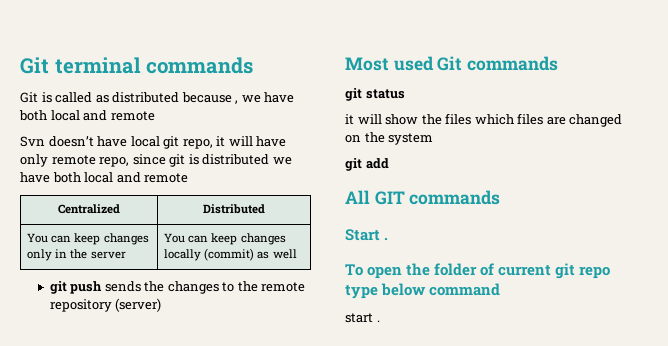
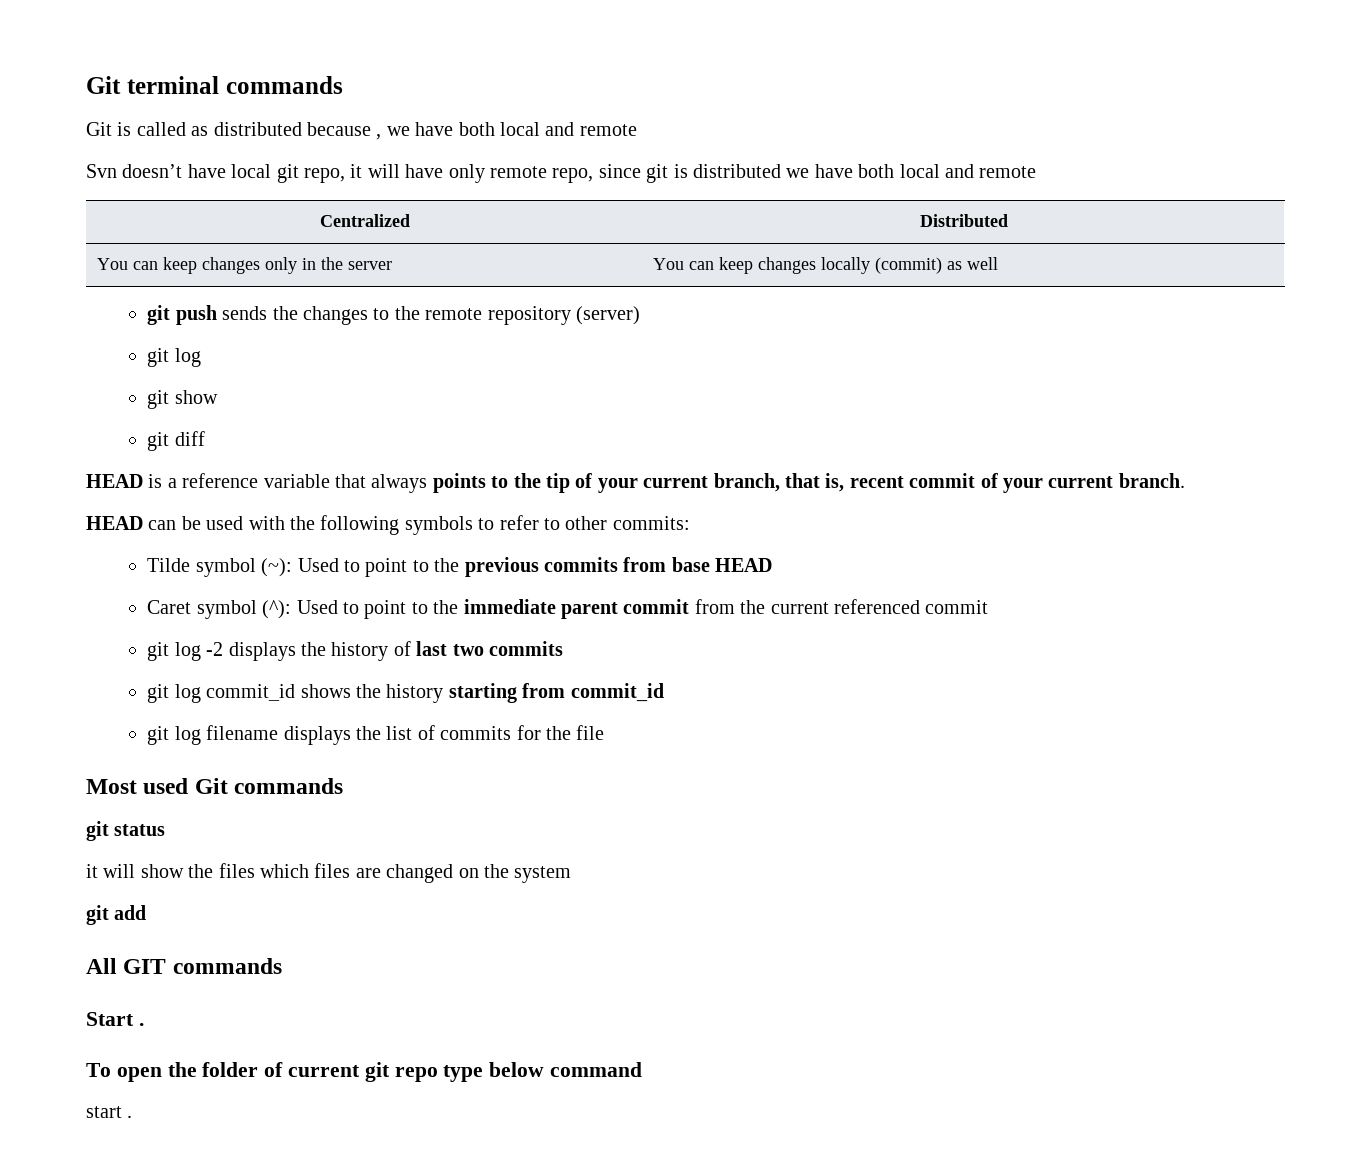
(162, 305) none -> [147,348,201,367] [147,390,218,409] [147,431,205,451] [86,473,1185,493] [86,515,690,535] [147,557,773,577] [147,599,989,619] [147,641,563,661] [147,683,664,703] [147,725,605,745] // git log // git show // git diff // HEAD is a reference variable that always points to the tip of your current branch, that is, recent commit of your current branch. // HEAD can be used with the following symbols to refer to other commits: // Tilde symbol (~): Used to point to the previous commits from base HEAD // Caret symbol (^): Used to point to the immediate parent commit from the current referenced commit // git log -2 displays the history of last two commits // git log commit_id shows the history starting from commit_id // git log filename displays the list of commits for the file

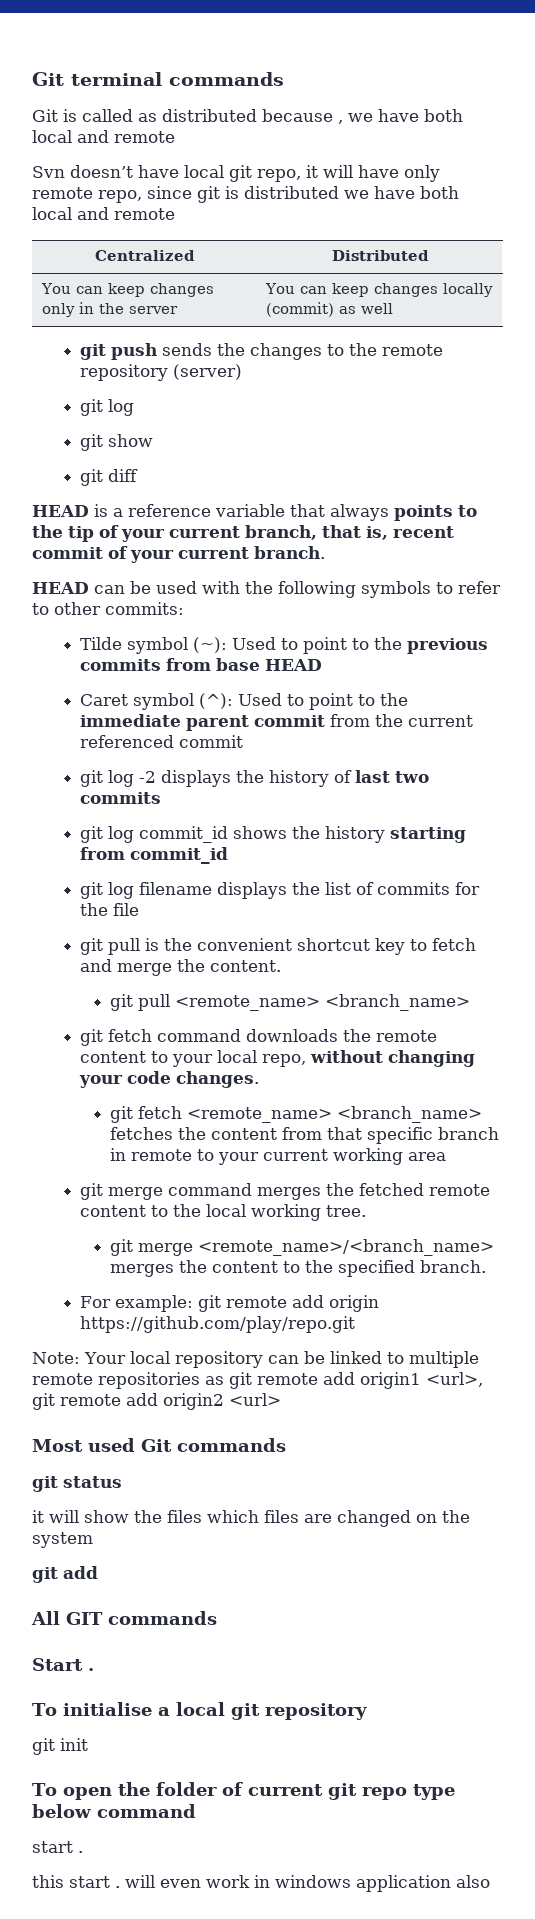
(605, 732) none -> [79,938,476,955] [79,959,281,976] [109,994,470,1011] [79,1029,437,1046] [79,1050,475,1067] [78,1071,259,1088] [109,1106,482,1123] [109,1127,499,1144] [109,1148,446,1165] [79,1183,490,1200] [79,1204,366,1221] [109,1239,494,1256] [109,1260,486,1277] [79,1295,379,1312] [79,1316,355,1333] [32,1351,479,1368] [32,1372,483,1389] [32,1393,281,1410] // git pull is the convenient shortcut key to fetch and merge the content. // git pull <remote_name> <branch_name> // git fetch command downloads the remote content to your local repo, without changing your code changes. // git fetch <remote_name> <branch_name> fetches the content from that specific branch in remote to your current working area // git merge command merges the fetched remote content to the local working tree. // git merge <remote_name>/<branch_name> merges the content to the specified branch. // For example: git remote add origin https://github.com/play/repo.git // Note: Your local repository can be linked to multiple remote repositories as git remote add origin1 <url>, git remote add origin2 <url>
(144, 1024) none -> [32,1702,367,1720] [32,1738,88,1755] // To initialise a local git repository // git init
(133, 1116) none -> [32,1875,490,1892] // this start . will even work in windows application also

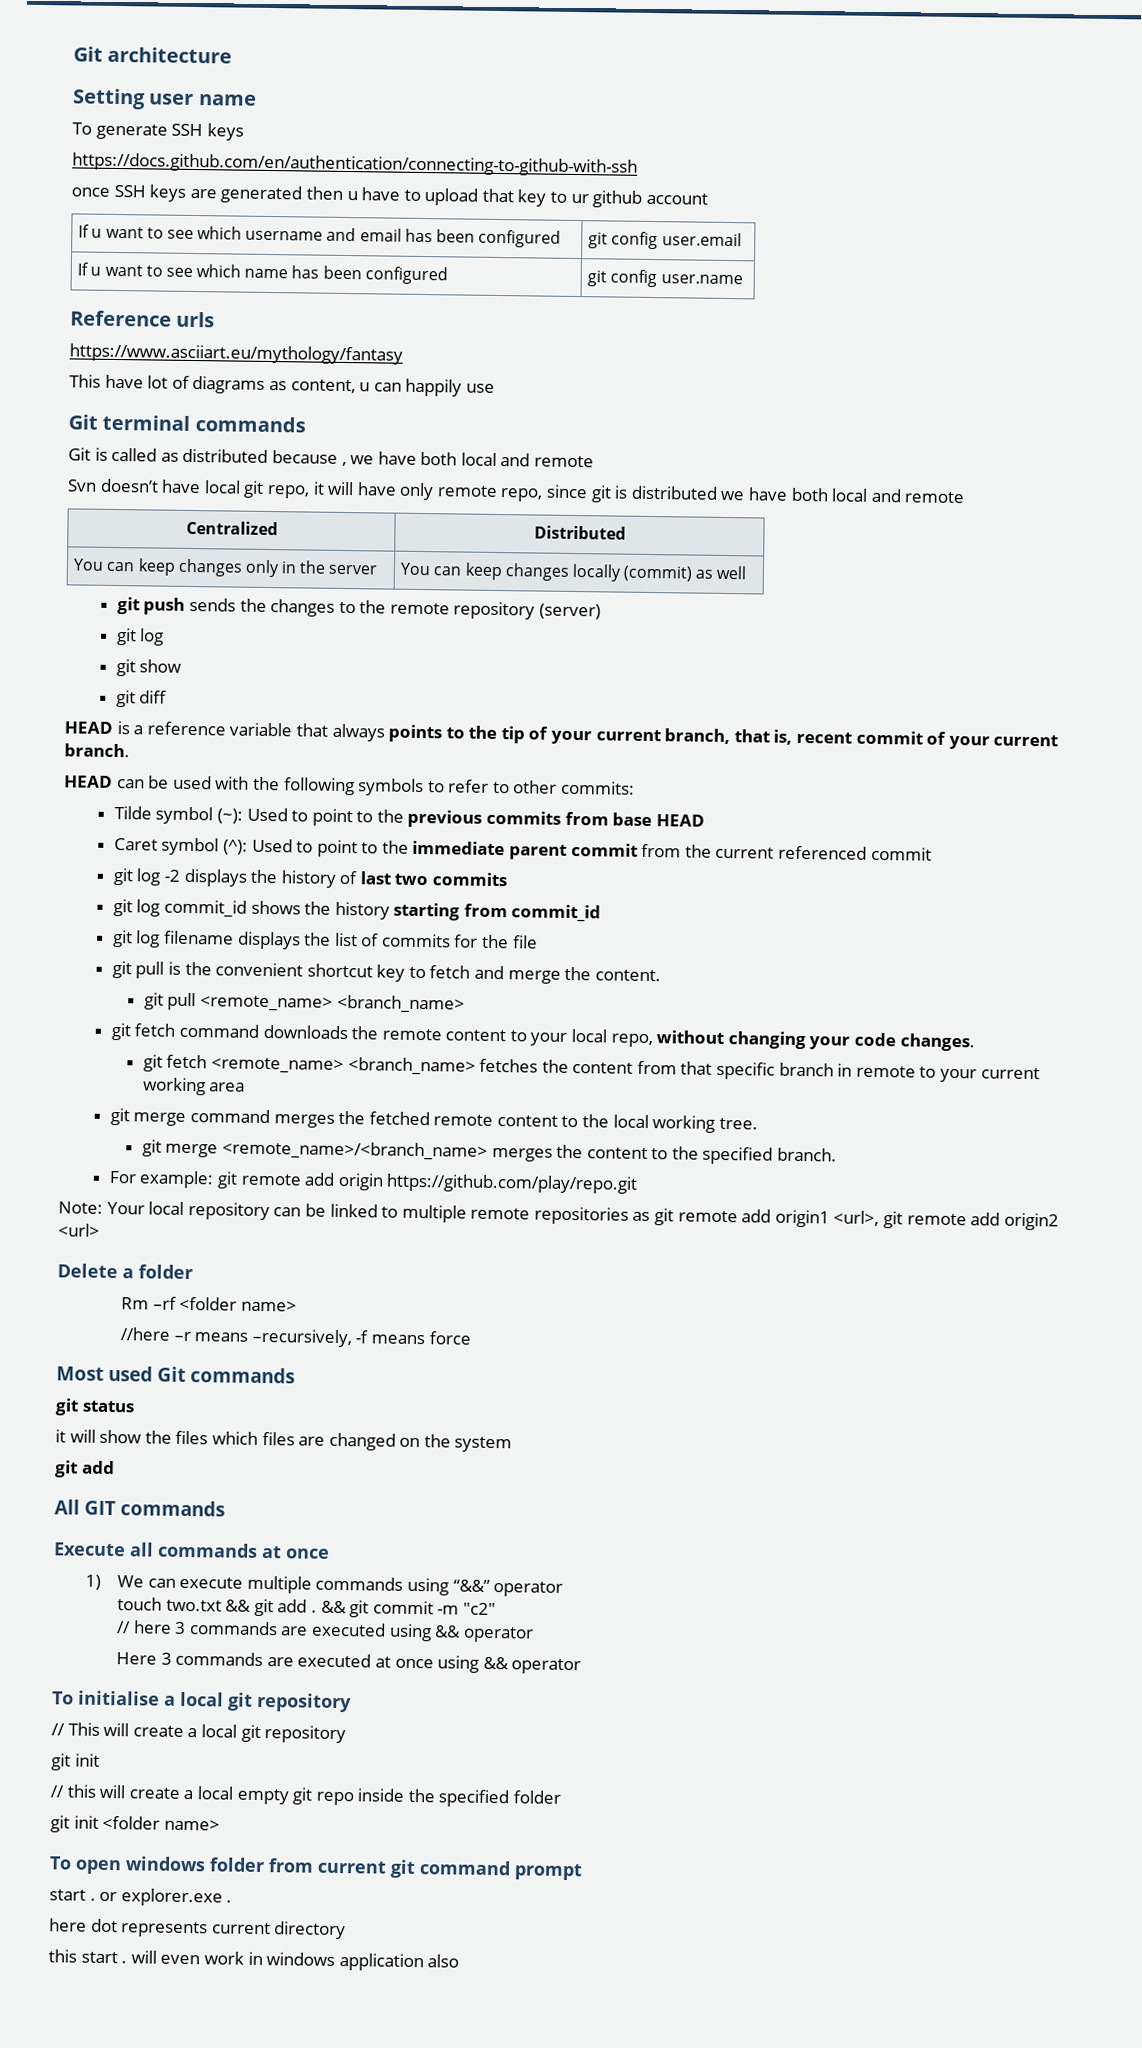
[32,72,64,86] Git -> [73,46,233,64] [72,88,257,110] [72,122,244,141] [72,152,638,177] [71,184,708,208] [78,224,562,248] [588,231,742,250] [77,262,448,285] [587,269,743,288] [70,310,216,328] [69,343,403,365] [69,374,495,397] [68,414,98,430] Git architecture // Setting user name // To generate SSH keys // https://docs.github.com/en/authentication/connecting-to-github-with-ssh // once SSH keys are generated then u have to upload that key to ur github account // If u want to see which username and email has been configured | git config user.email // If u want to see which name has been configured | git config user.name // Reference urls // https://www.asciiart.eu/mythology/fantasy // This have lot of diagrams as content, u can happily use // Git
(281, 1399) none -> [57,1263,193,1280] [121,1296,297,1312] [120,1327,471,1348] // Delete a folder // Rm –rf <folder name> // //here –r means –recursively, -f means force
[32,1658,94,1671] Start . -> [54,1542,330,1559] [85,1574,564,1597] [117,1597,496,1618] [116,1620,534,1643] [116,1651,582,1675] Execute all commands at once // 1) We can execute multiple commands using “&&” operator // touch two.txt && git add . && git commit -m "c2" // // here 3 commands are executed using && operator // Here 3 commands are executed at once using && operator
[32,1738,88,1755] [32,1782,455,1800] [32,1804,196,1818] [32,1841,83,1853] git init // To open the folder of current git repo type below command // start . -> [51,1722,347,1744] [51,1753,100,1771] [50,1784,562,1808] [50,1815,220,1833] [49,1856,583,1881] [49,1888,233,1907] [49,1918,347,1940] // This will create a local git repository // git init // // this will create a local empty git repo inside the specified folder // git init <folder name> // To open windows folder from current git command prompt // start . or explorer.exe . // here dot represents current directory

